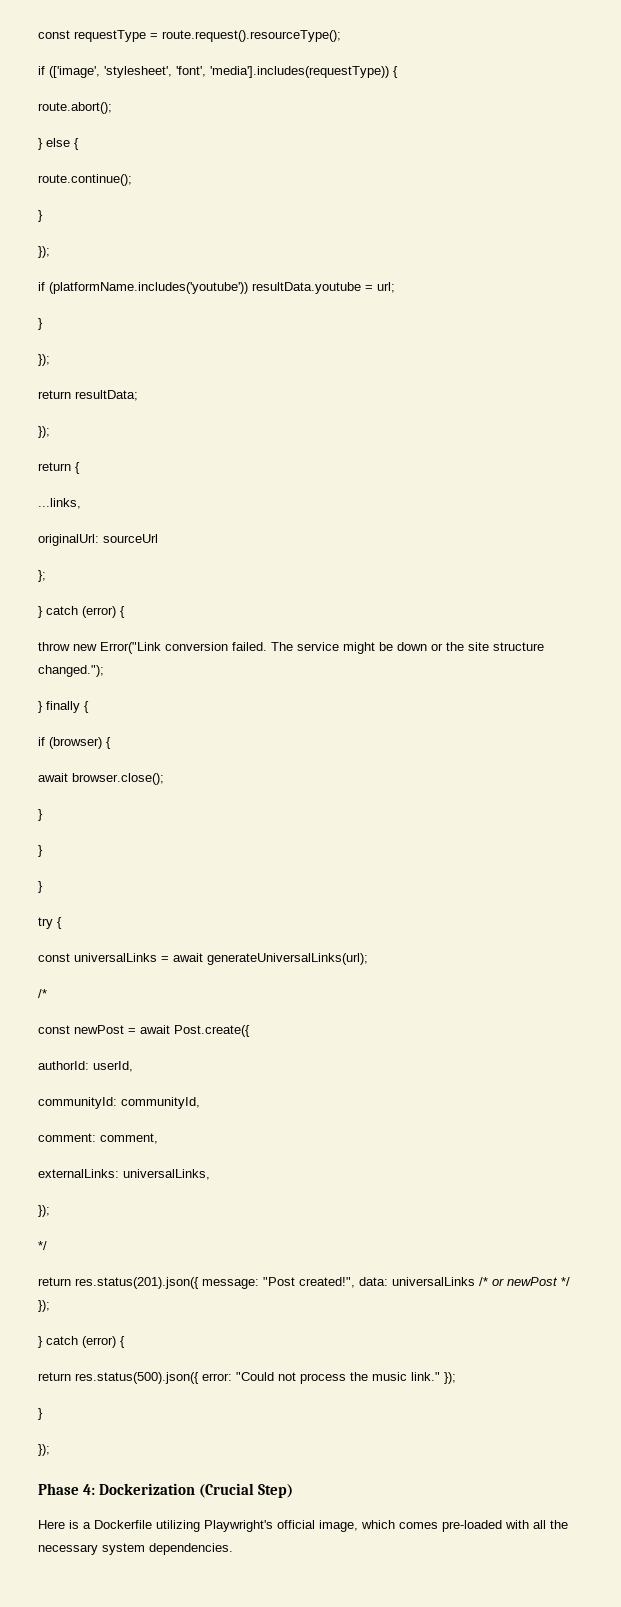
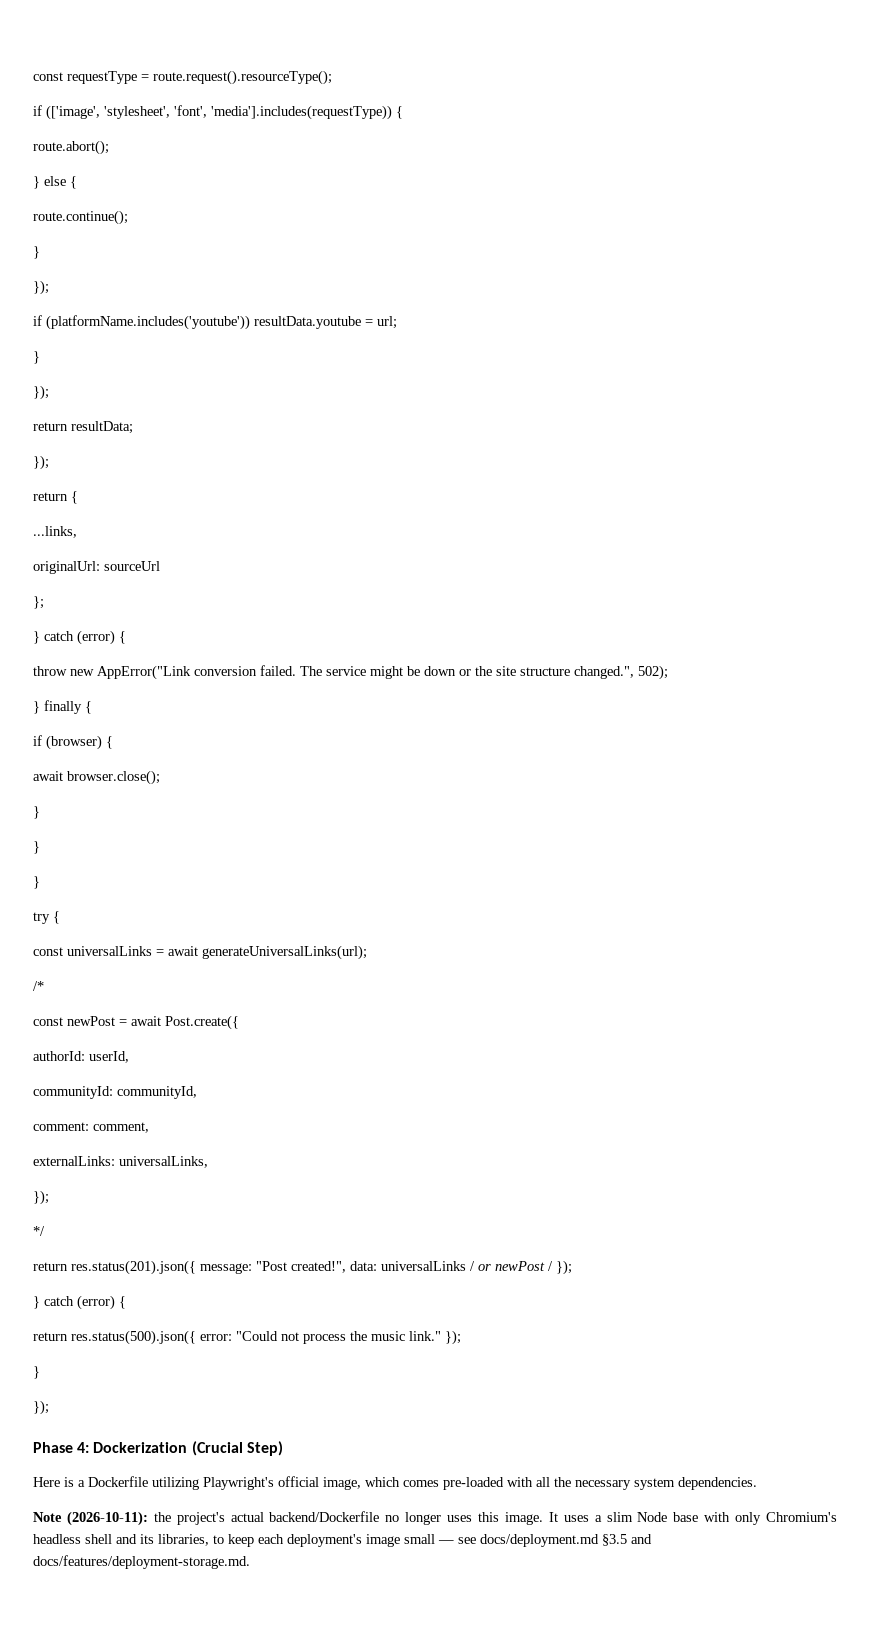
[100,642,161,654] Error("Link -> [97,665,191,680] AppError("Link
[38,665,104,677] changed."); -> [574,665,668,680] changed.", 502);
[479,1277,488,1286] /* -> [470,1261,475,1271] /
[561,1277,570,1286] */ -> [548,1261,553,1271] /
(233, 1549) none -> [33,1511,838,1526] [33,1534,652,1547] [33,1555,250,1569] // Note (2026-10-11): the project's actual backend/Dockerfile no longer uses this image. It uses a slim Node base with only Chromium's headless shell and its libraries, to keep each deployment's image small — see docs/deployment.md §3.5 and docs/features/deployment-storage.md.

